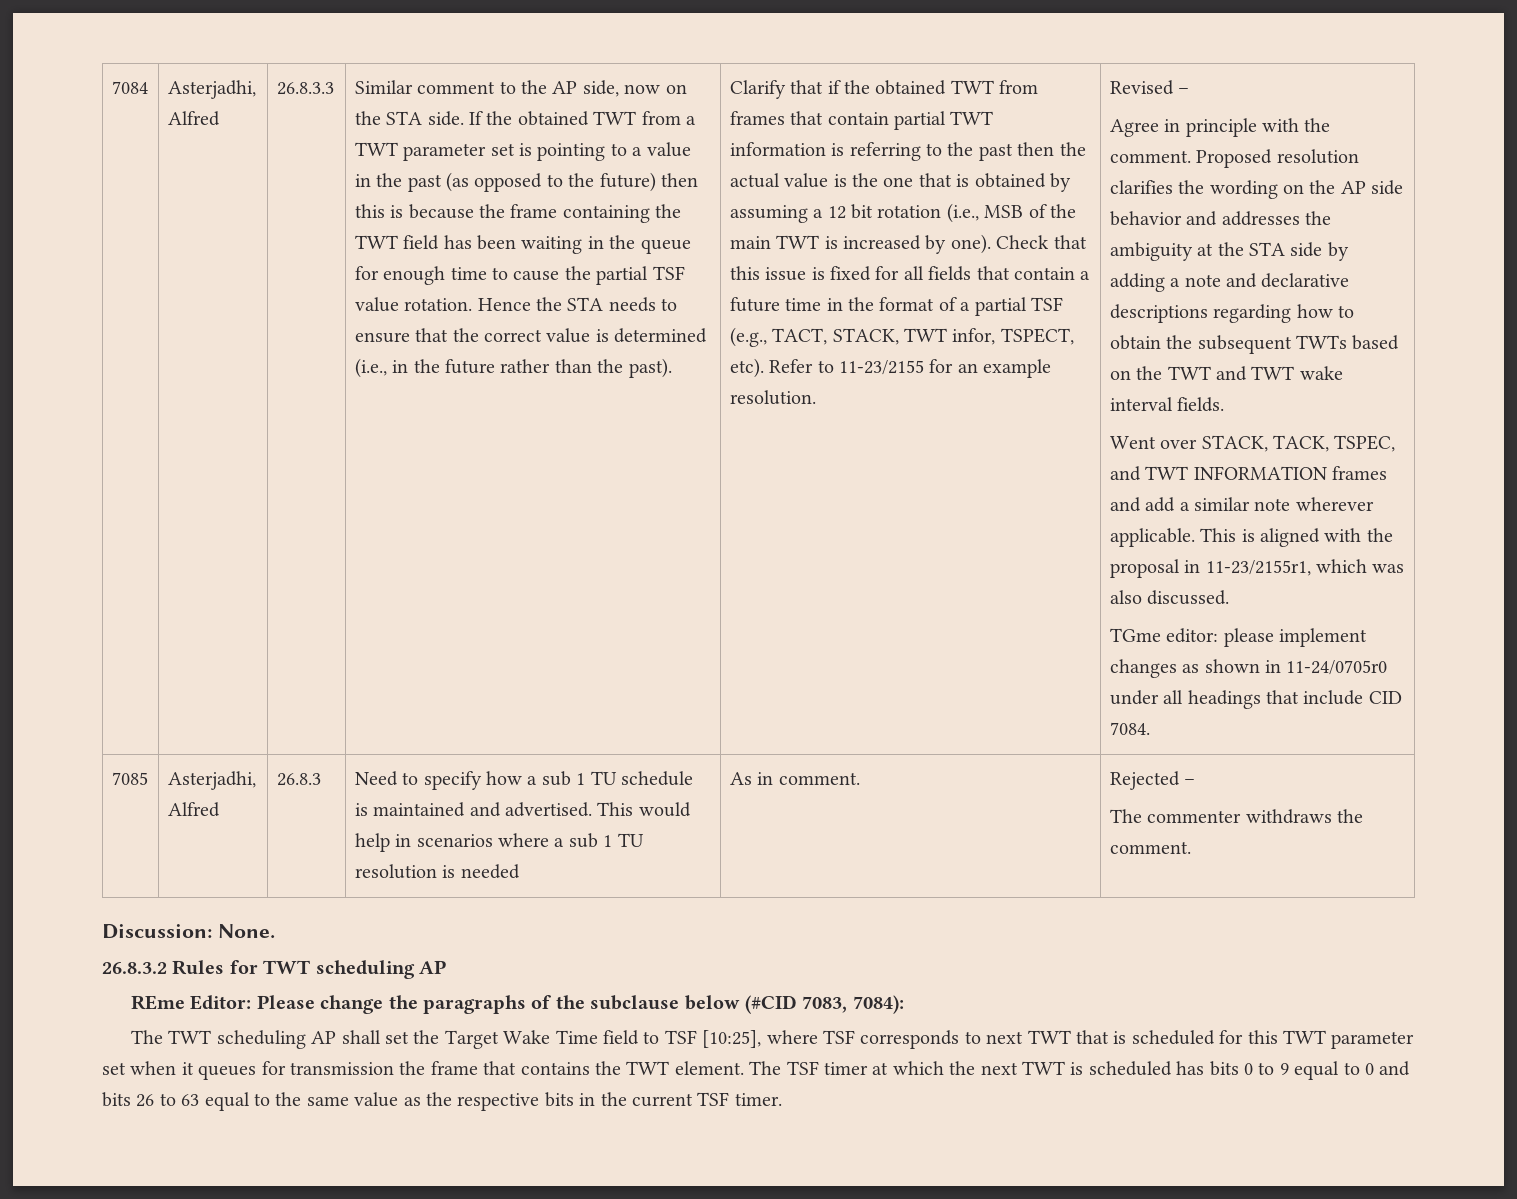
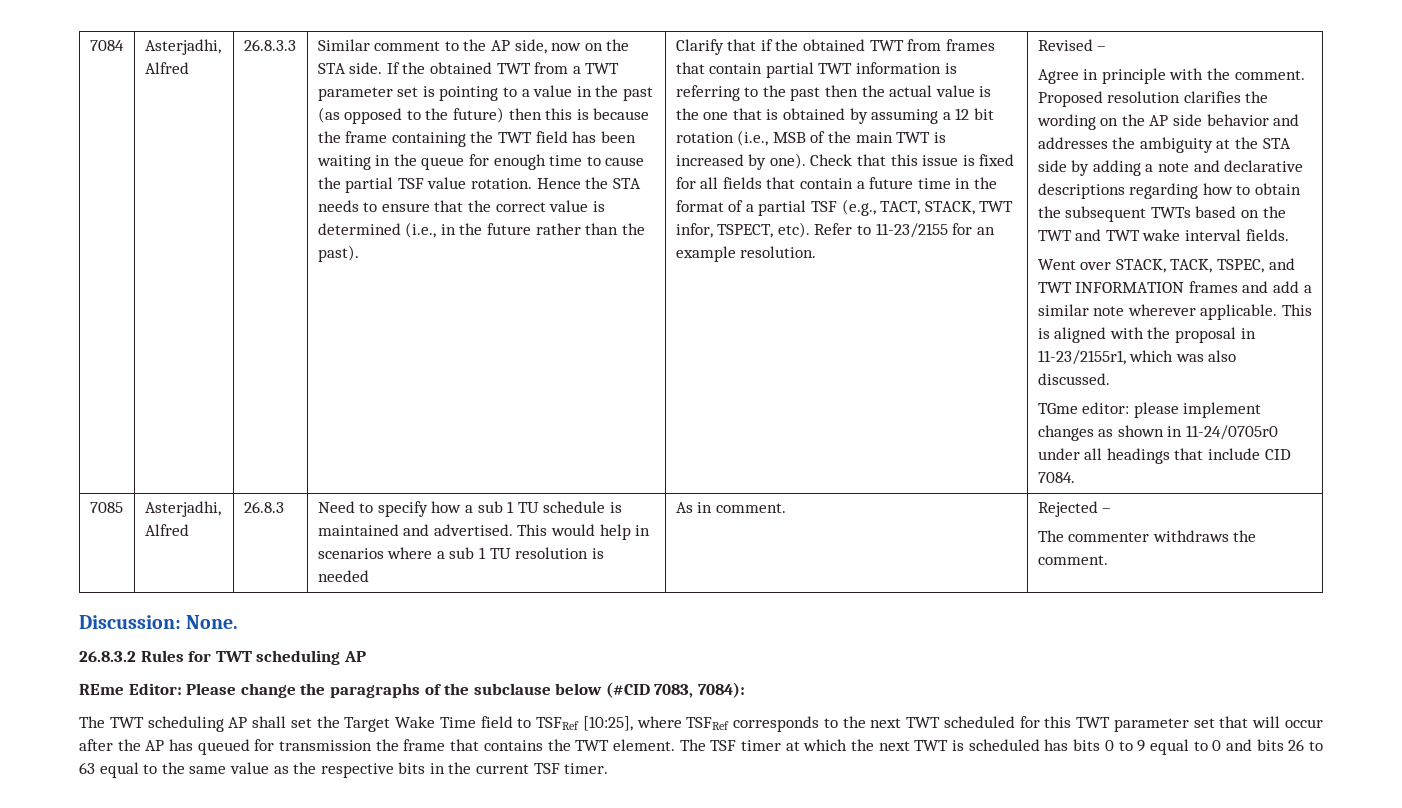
[664,1030,697,1044] TSF -> [536,717,580,730] TSFRef
[823,1030,856,1044] TSF -> [686,717,730,730] TSFRef
[986,1030,1127,1044] next TWT that is -> [842,716,941,728] the next TWT
[130,1061,257,1080] when it queues -> [1219,716,1323,728] [79,739,250,755] that will occur after the AP has queued

